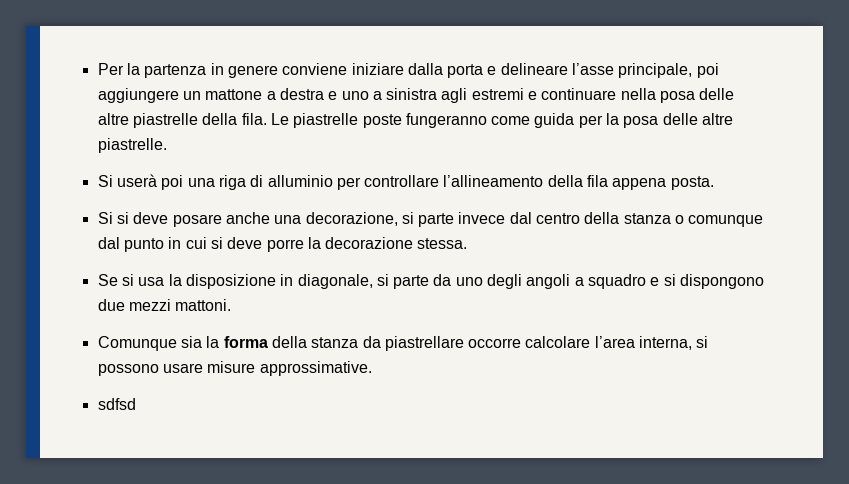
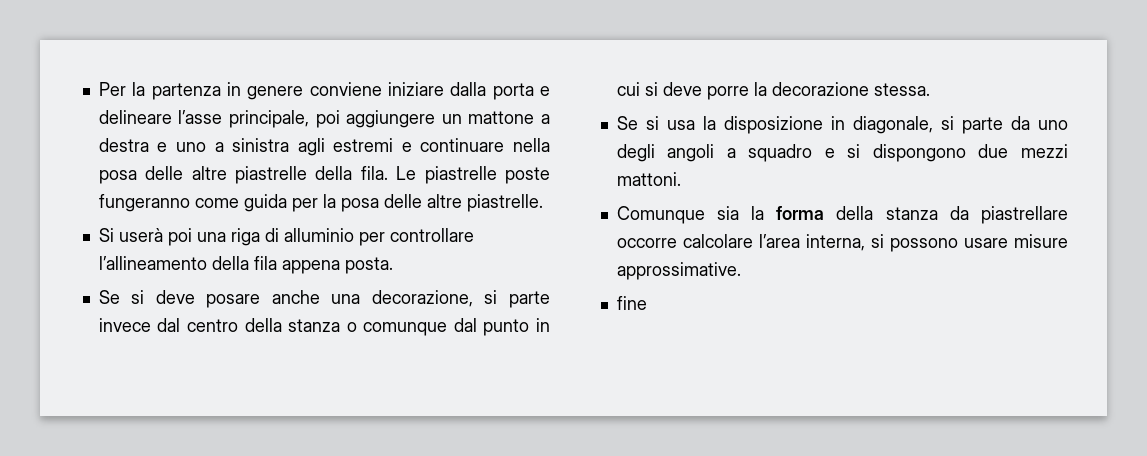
[97,212,113,224] Si -> [98,290,120,304] Se
[97,398,136,410] sdfsd -> [616,296,647,310] fine

